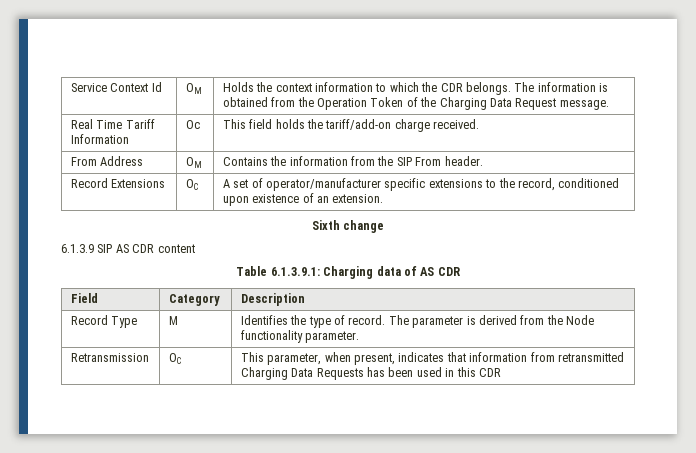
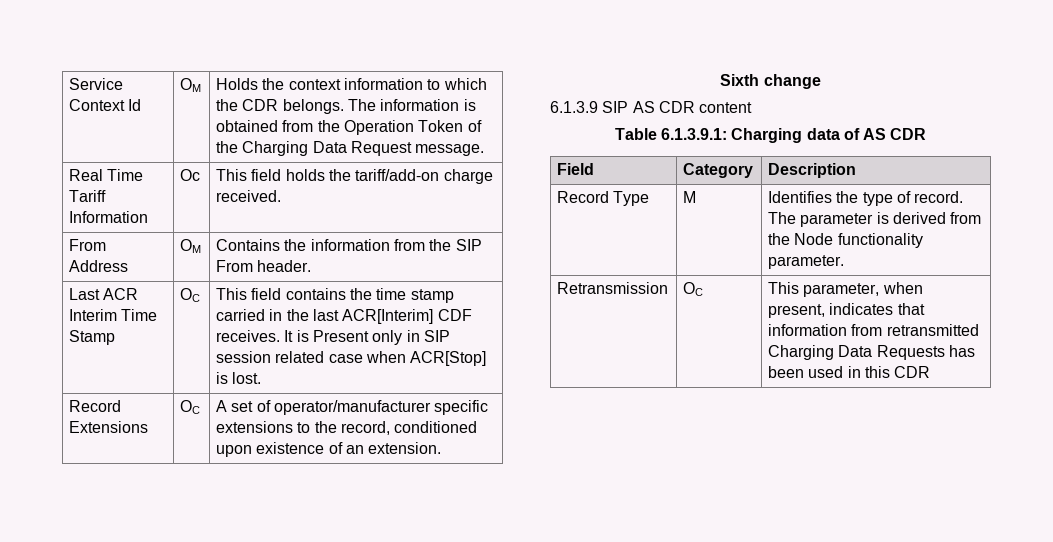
(483, 161) none -> [69,288,139,300] [69,309,158,321] [69,330,116,345] [180,288,201,302] [216,288,454,303] [216,309,472,324] [216,330,450,345] [216,351,487,366] [216,372,262,384] // Last ACR Interim Time Stamp | OC | This field contains the time stamp carried in the last ACR[Interim] CDF receives. It is Present only in SIP session related case when ACR[Stop] is lost.

